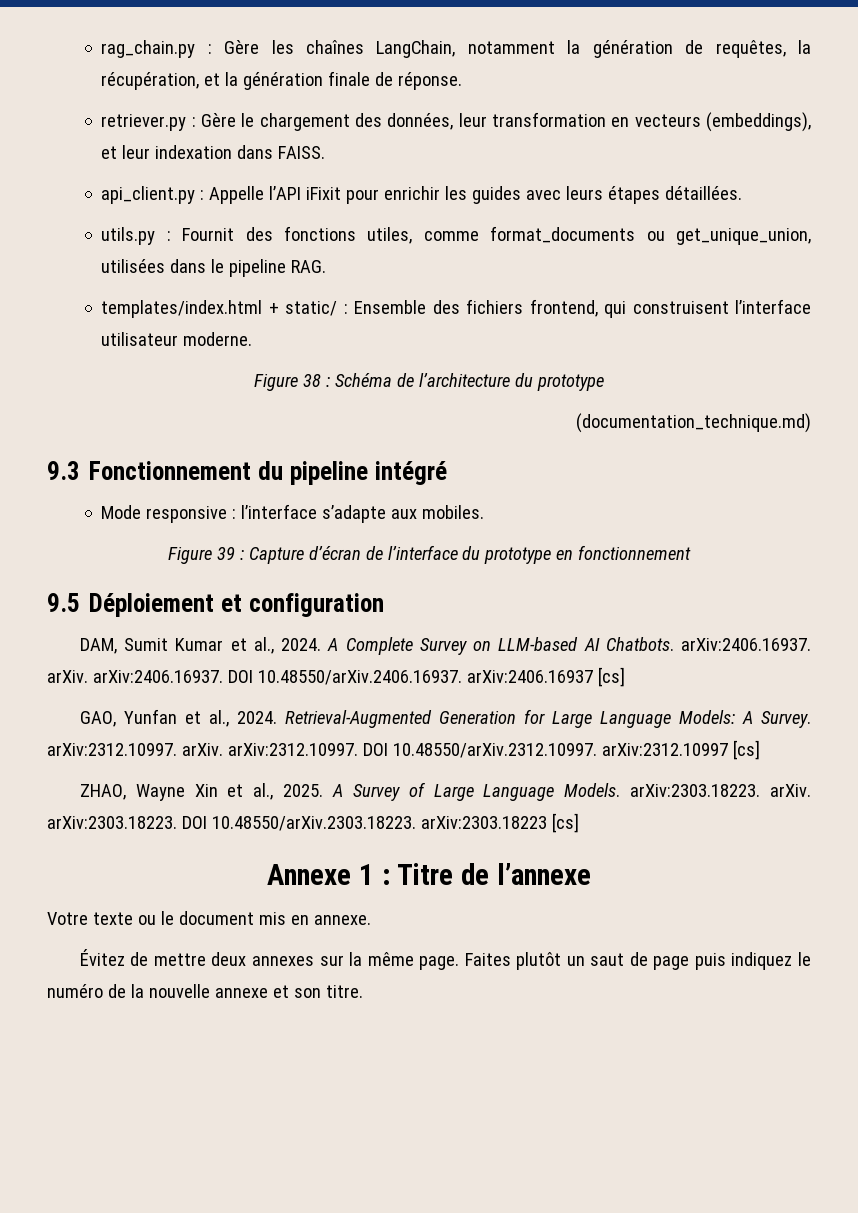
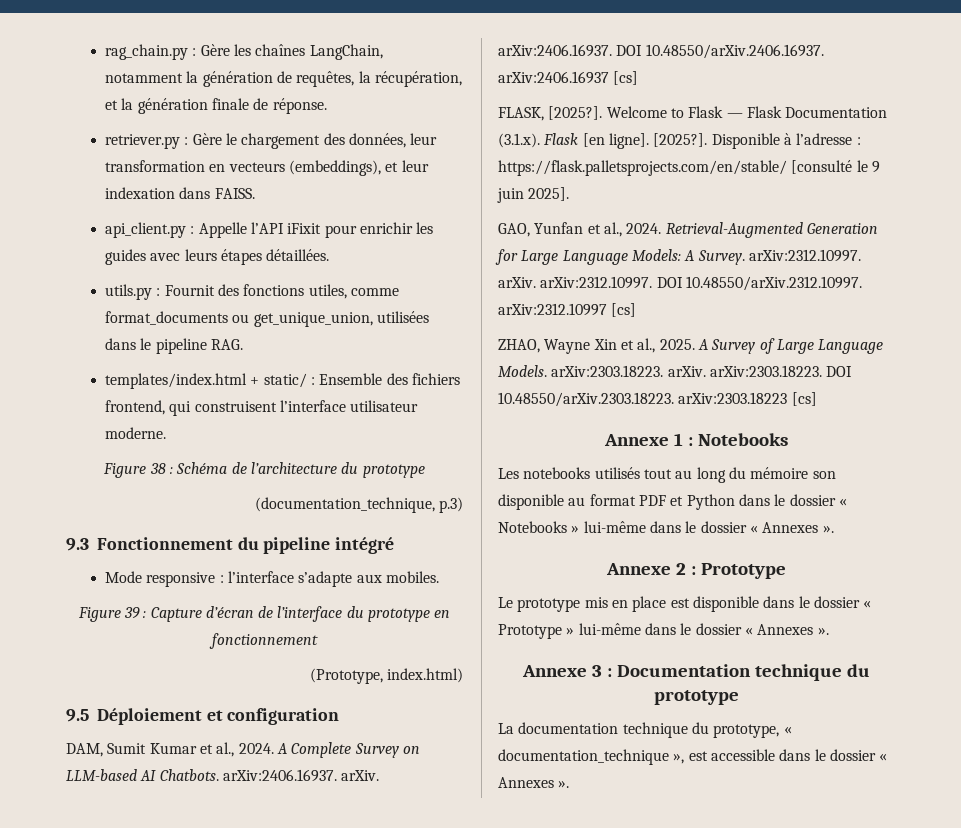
[576,413,811,433] (documentation_technique.md) -> [254,497,463,513] (documentation_technique, p.3)
(692, 552) none -> [309,668,463,684] // (Prototype, index.html)
(625, 677) none -> [498,106,888,121] [498,133,861,149] [498,160,880,176] [497,187,570,203] // FLASK, [2025?]. Welcome to Flask — Flask Documentation (3.1.x). Flask [en ligne]. [2025?]. Disponible à l’adresse : https://flask.palletsprojects.com/en/stable/ [consulté le 9 juin 2025].
[397,863,592,885] [47,911,371,925] [79,949,812,970] [47,984,363,998] Titre de l’annexe // Votre texte ou le document mis en annexe. // Évitez de mettre deux annexes sur la même page. Faites plutôt un saut de page puis indiquez le numéro de la nouvelle annexe et son titre. -> [697,433,788,446] [498,467,836,483] [498,494,847,510] [498,521,834,533] [606,563,786,579] [498,596,872,612] [498,623,829,639] [522,664,870,681] [654,690,739,705] [498,722,792,738] [498,749,888,765] [498,777,570,788] Notebooks // Les notebooks utilisés tout au long du mémoire son disponible au format PDF et Python dans le dossier « Notebooks » lui-même dans le dossier « Annexes ». // Annexe 2 : Prototype // Le prototype mis en place est disponible dans le dossier « Prototype » lui-même dans le dossier « Annexes ». // Annexe 3 : Documentation technique du prototype // La documentation technique du prototype, « documentation_technique », est accessible dans le dossier « Annexes ».

